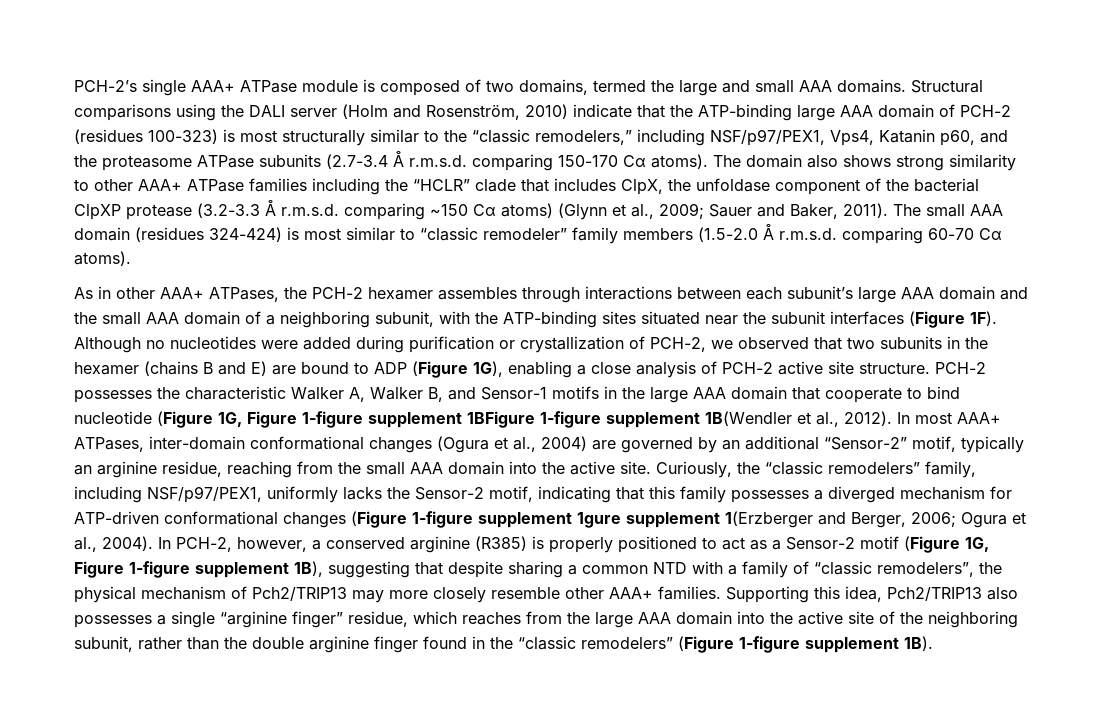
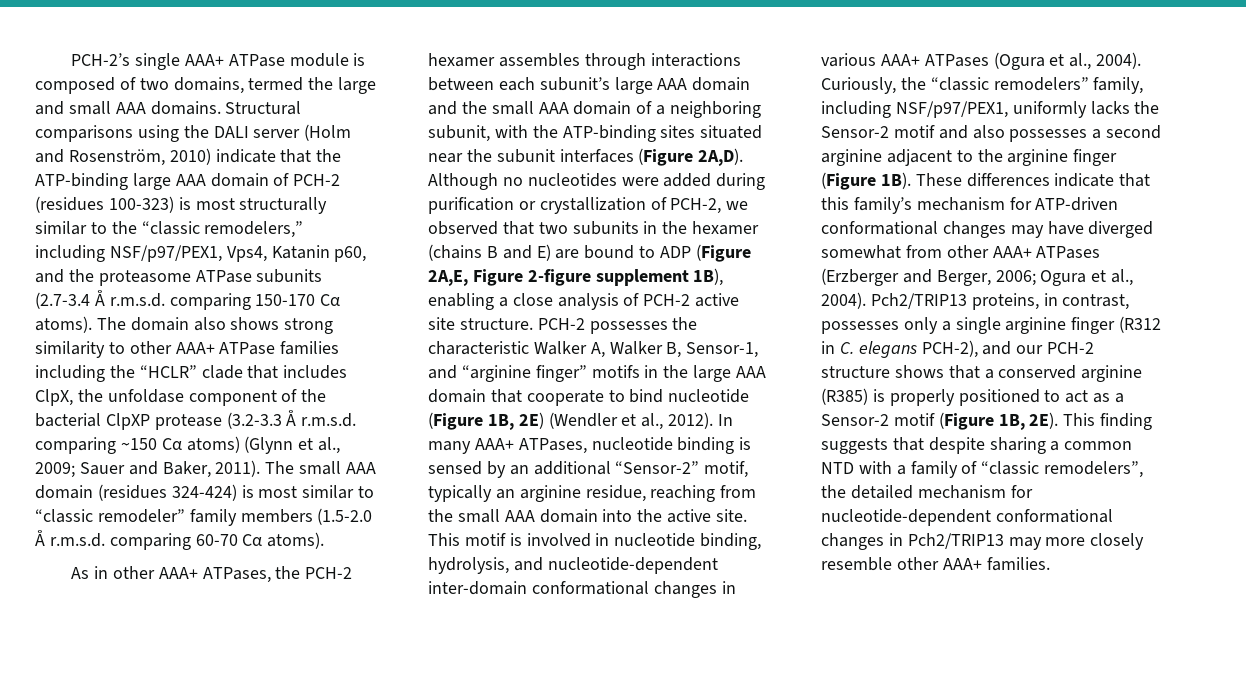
[970,311,997,326] 1F). -> [698,148,744,166] 2A,D).
[473,361,503,377] 1G), -> [428,268,724,286] 2A,E, Figure 2-figure supplement 1B),
[448,387,547,400] and Sensor-1 -> [686,342,759,358] [428,365,587,382] Sensor-1, and “arginine finger”
[218,411,792,428] 1G, Figure 1-figure supplement 1BFigure 1-figure supplement 1B(Wendler -> [487,412,618,430] 1B, 2E) (Wendler
[915,412,1001,424] [74,436,693,453] most AAA+ ATPases, inter-domain conformational changes (Ogura et al., 2004) are governed -> [428,437,752,454] [428,461,482,475] many AAA+ ATPases, nucleotide binding is sensed
(651, 467) none -> [428,533,762,550] [428,557,718,574] [428,581,736,598] [821,52,1142,70] This motif is involved in nucleotide binding, hydrolysis, and nucleotide-dependent inter-domain conformational changes in various AAA+ ATPases (Ogura et al., 2004).
[489,486,895,503] motif, indicating that this family possesses a diverged -> [893,125,1162,142] [821,149,1118,166] [821,172,1151,190] [821,197,912,214] motif and also possesses a second arginine adjacent to the arginine finger (Figure 1B). These differences indicate that this family’s
[351,511,813,528] (Figure 1-figure supplement 1gure supplement 1(Erzberger -> [1010,221,1154,238] [821,245,1101,259] [821,268,899,286] may have diverged somewhat from other AAA+ ATPases (Erzberger
[158,537,307,552] In PCH-2, however, -> [870,293,1130,310] [821,316,1162,334] [821,340,1095,358] [821,365,980,379] Pch2/TRIP13 proteins, in contrast, possesses only a single arginine finger (R312 in C. elegans PCH-2), and our PCH-2 structure shows that
[965,537,989,552] [74,561,410,578] 1G, Figure 1-figure supplement 1B), suggesting -> [998,412,1153,430] [821,438,888,454] 1B, 2E). This finding suggests
[74,586,247,603] physical mechanism of -> [850,485,1033,499] [821,509,1113,526] [821,533,903,550] detailed mechanism for nucleotide-dependent conformational changes in
[726,586,1018,603] [74,611,1018,628] [74,636,933,653] Supporting this idea, Pch2/TRIP13 also possesses a single “arginine finger” residue, which reaches from the large AAA domain into the active site of the neighboring subunit, rather than the double arginine finger found in the “classic remodelers” (Figure 1-figure supplement 1B). -> (1050, 564) none

